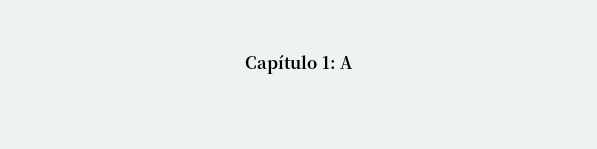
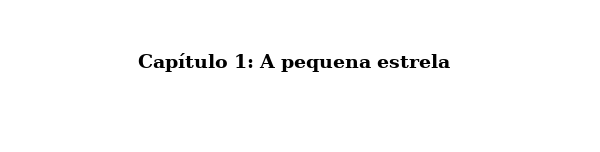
(353, 62) none -> [281,54,450,72] pequena estrela

